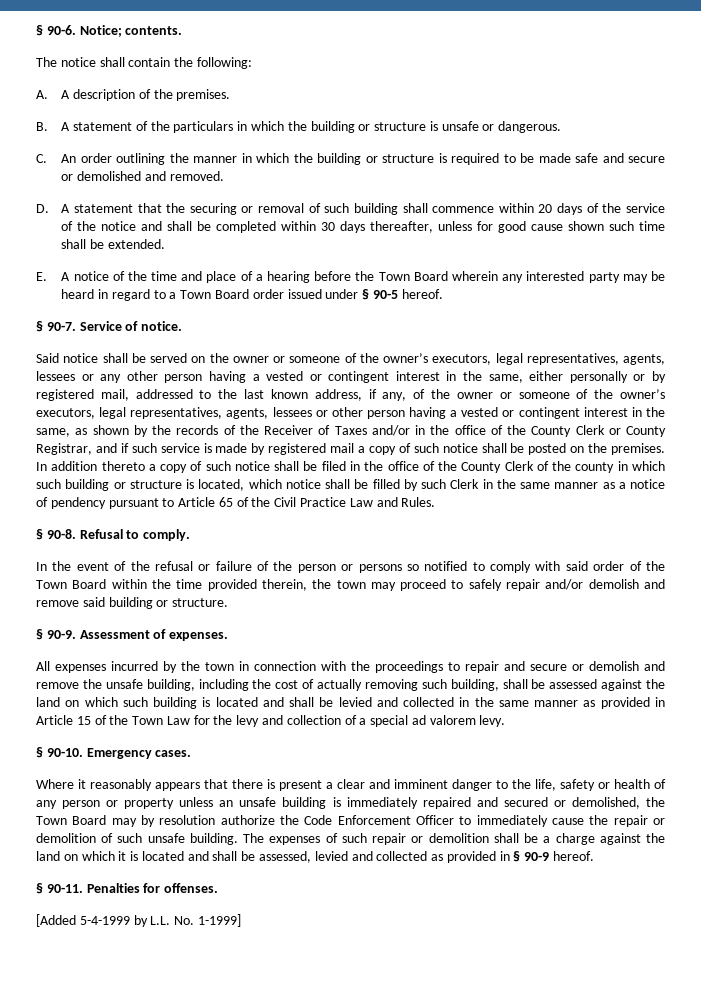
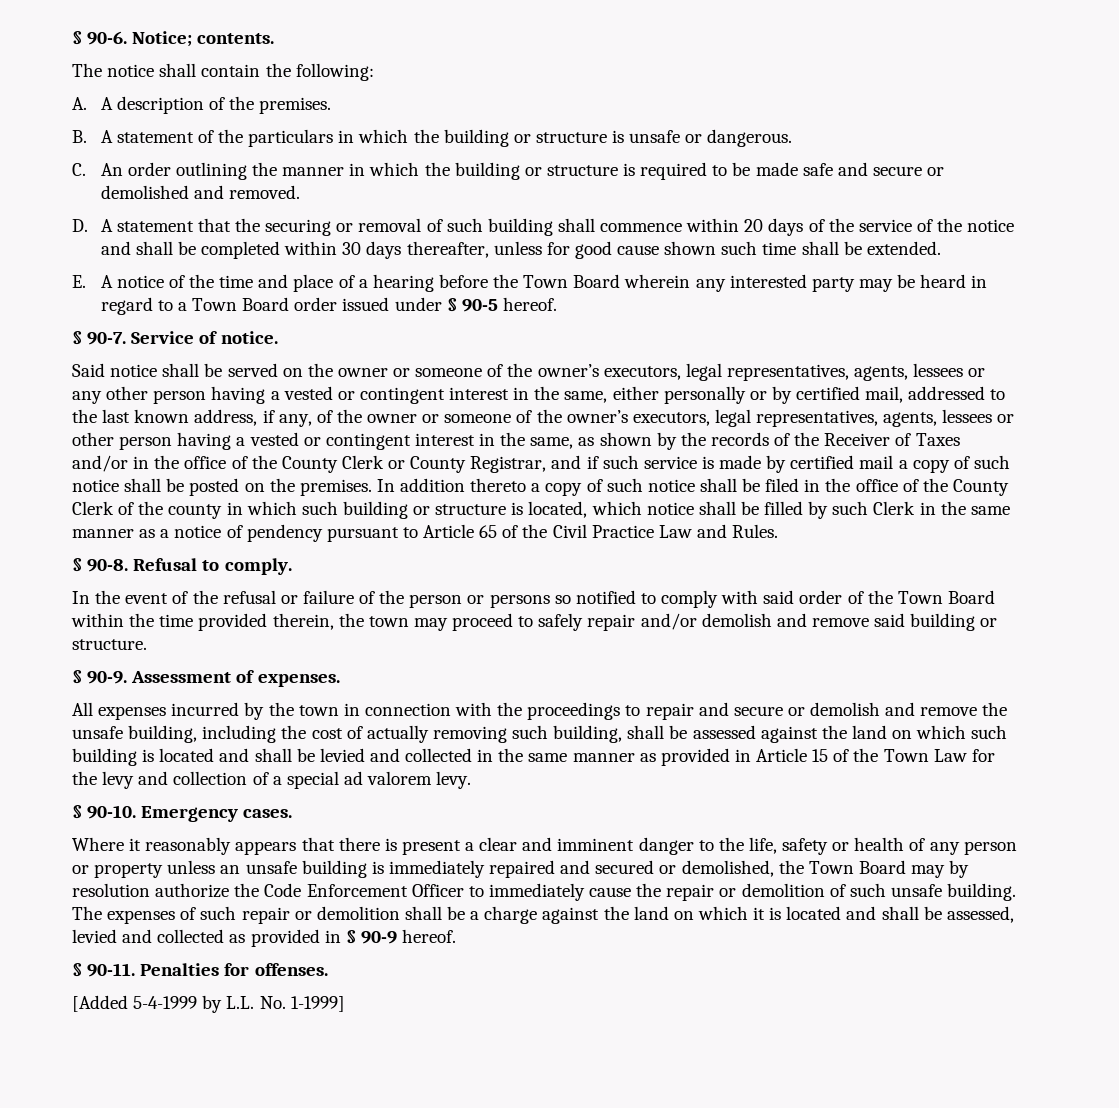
[36,389,94,401] registered -> [796,386,861,400] certified
[268,443,327,455] registered -> [790,455,855,469] certified

